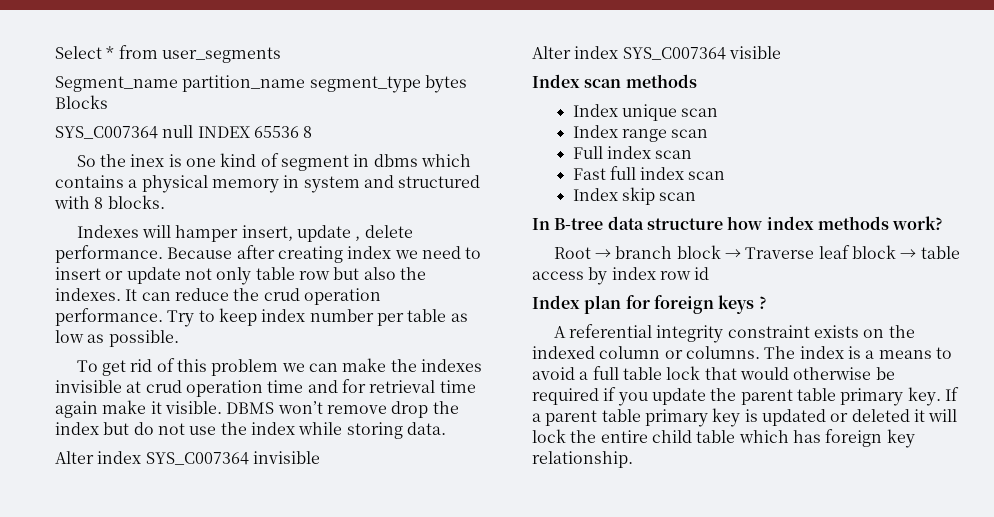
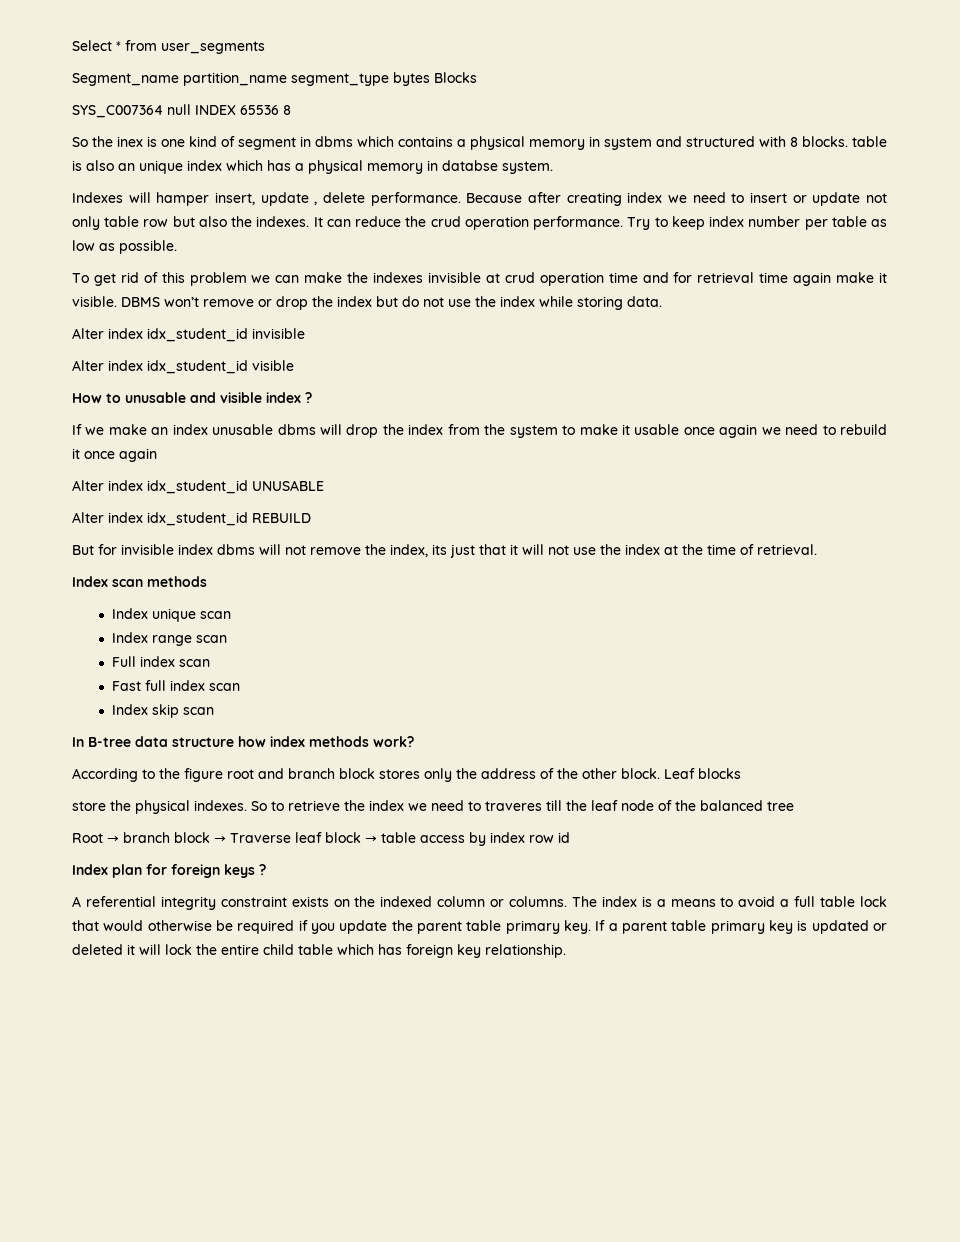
(165, 202) none -> [852,136,887,147] [72,160,553,174] table is also an unique index which has a physical memory in databse system.
(387, 409) none -> [258,299,272,307] or
[145,452,249,465] SYS_C007364 -> [147,328,248,342] idx_student_id
[622,46,781,60] SYS_C007364 visible -> [147,360,294,374] [72,392,312,403] [72,424,887,438] [72,448,157,462] [72,480,324,494] [72,512,311,526] [72,544,817,558] idx_student_id visible // How to unusable and visible index ? // If we make an index unusable dbms will drop the index from the system to make it usable once again we need to rebuild it once again // Alter index idx_student_id UNUSABLE // Alter index idx_student_id REBUILD // But for invisible index dbms will not remove the index, its just that it will not use the index at the time of retrieval.
(944, 223) none -> [72,768,741,782] [72,800,794,814] // According to the figure root and branch block stores only the address of the other block. Leaf blocks // store the physical indexes. So to retrieve the index we need to traveres till the leaf node of the balanced tree

